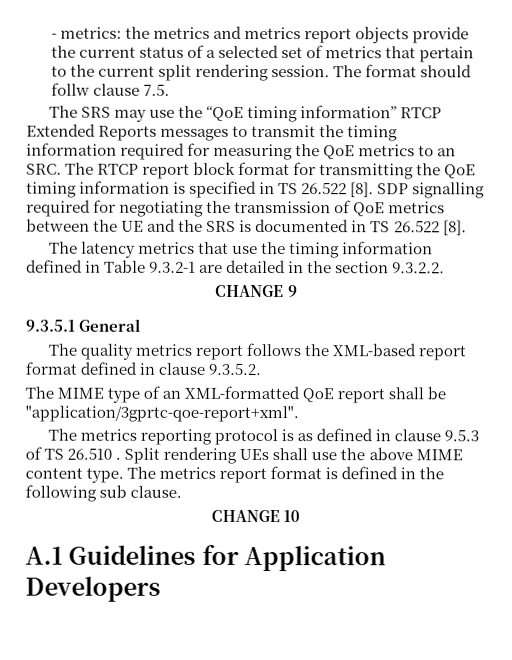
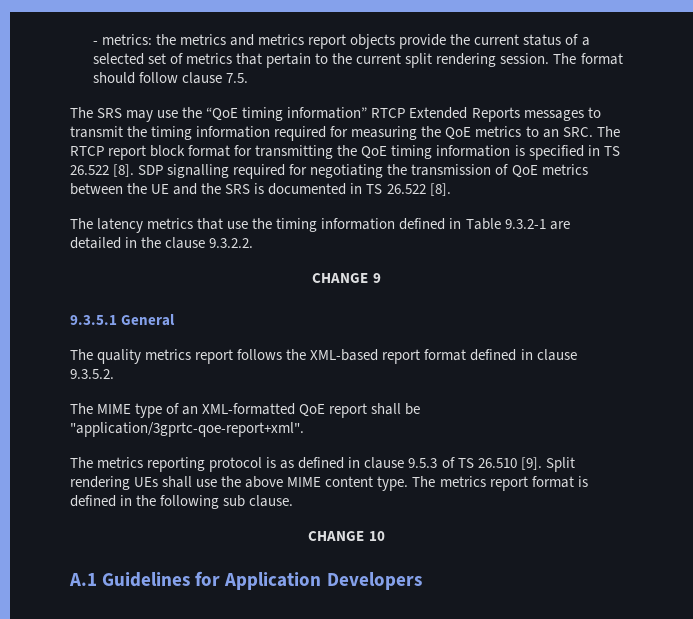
[50,82,90,96] follw -> [138,72,178,83] follow
[335,261,390,274] section -> [165,237,206,249] clause
[115,457,122,460] . -> [520,457,542,470] [9].

